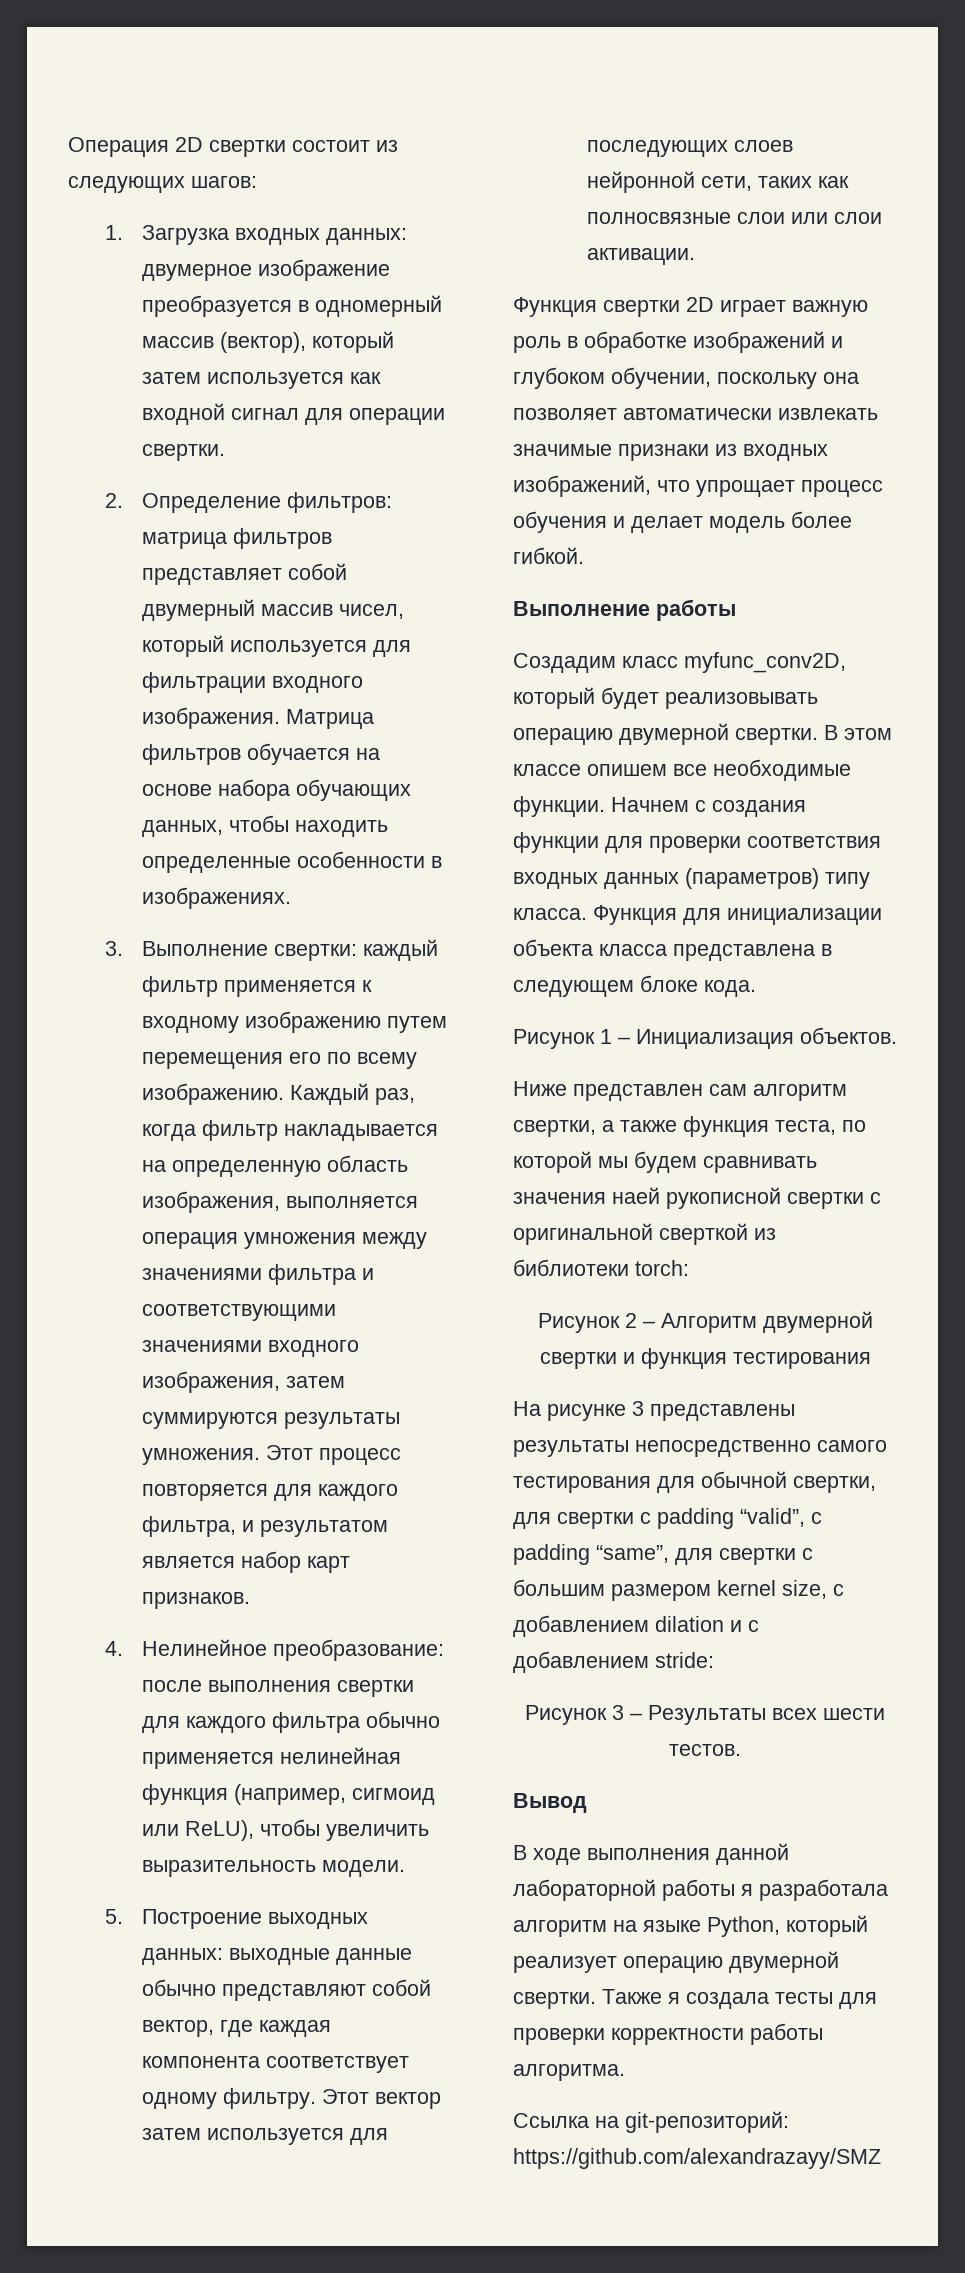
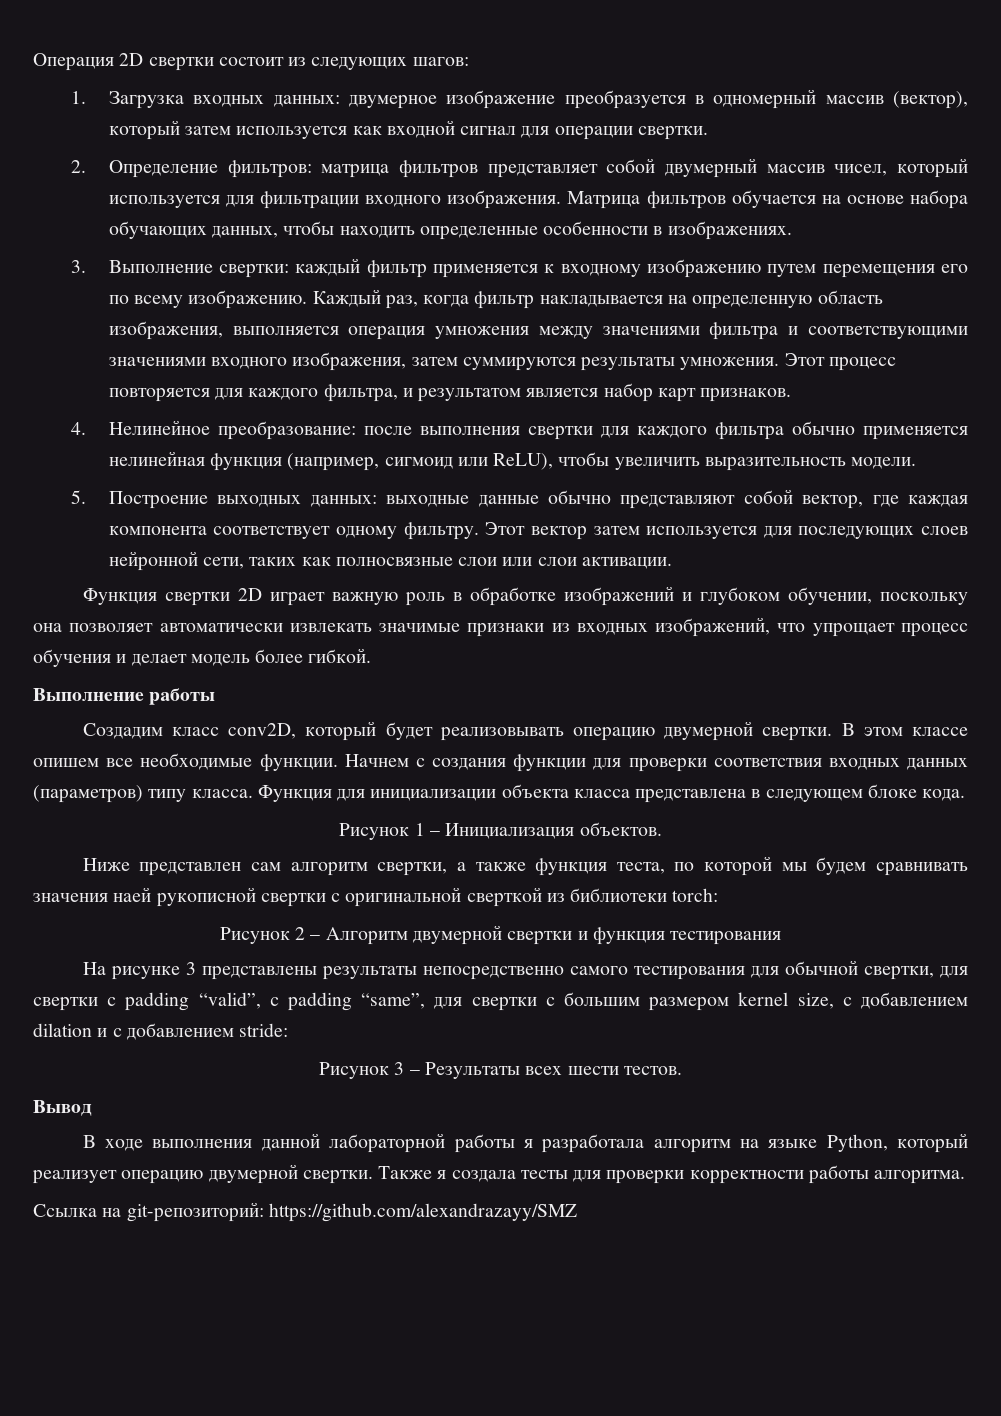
[684,652,846,673] myfunc_conv2D, -> [228,723,297,739] conv2D,

